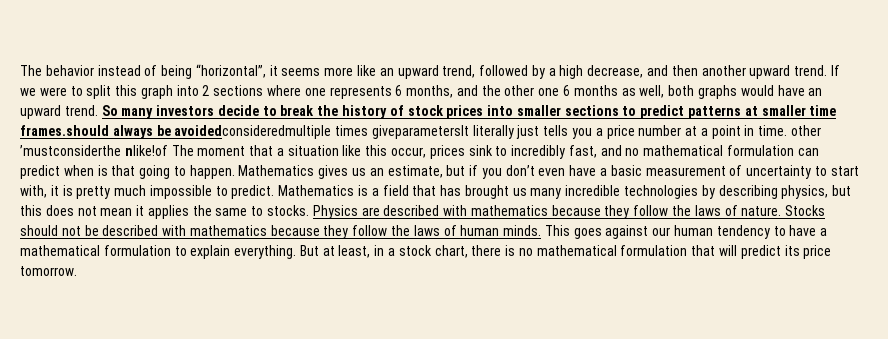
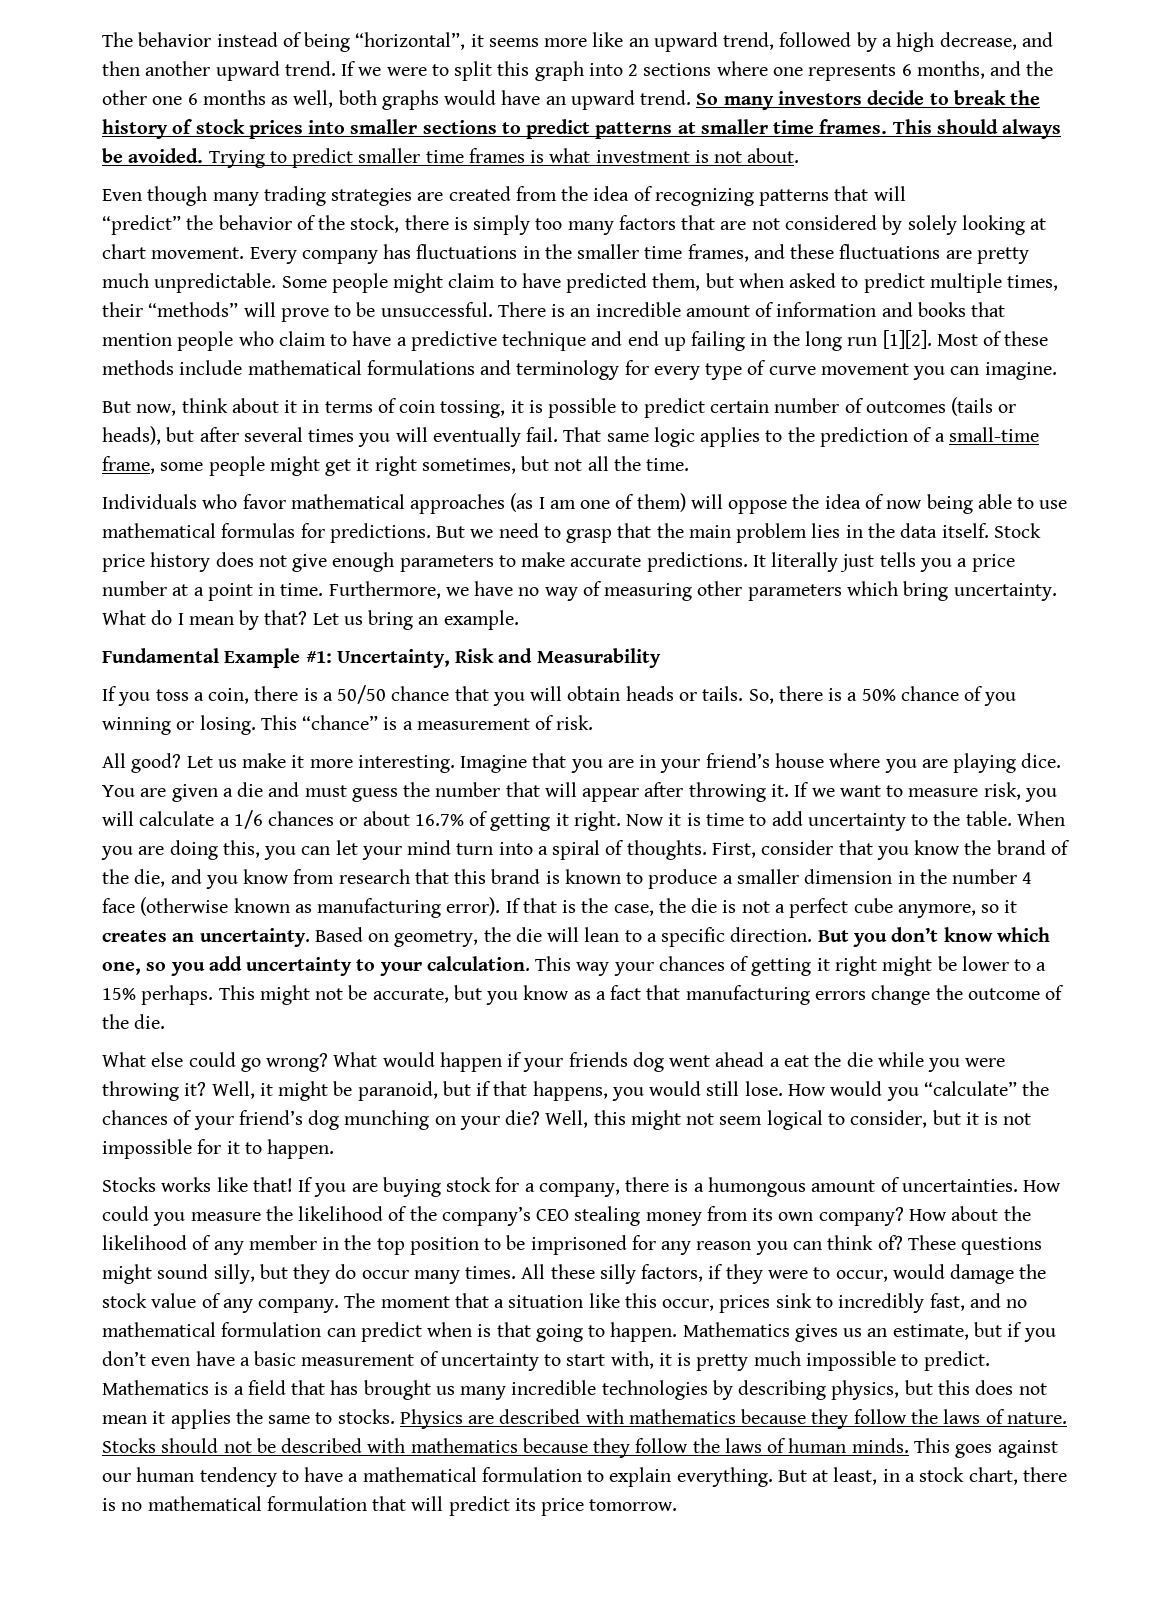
[20,125,469,139] frames.should always be avoidedconsideredmultiple times giveparametersIt -> [819,119,1062,139] [102,148,800,168] [102,186,906,206] [102,215,1047,235] [102,244,1029,264] [102,273,1059,293] [102,302,1006,322] [102,330,1049,351] [102,360,1057,380] [102,397,1017,418] [102,426,1039,447] [102,456,690,476] [102,493,1068,514] [102,523,1041,543] [102,552,766,572] frames. This should always be avoided. Trying to predict smaller time frames is what investment is not about. // Even though many trading strategies are created from the idea of recognizing patterns that will // “predict” the behavior of the stock, there is simply too many factors that are not considered by solely looking at chart movement. Every company has fluctuations in the smaller time frames, and these fluctuations are pretty much unpredictable. Some people might claim to have predicted them, but when asked to predict multiple times, their “methods” will prove to be unsuccessful. There is an incredible amount of information and books that mention people who claim to have a predictive technique and end up failing in the long run [1][2]. Most of these methods include mathematical formulations and terminology for every type of curve movement you can imagine. // But now, think about it in terms of coin tossing, it is possible to predict certain number of outcomes (tails or heads), but after several times you will eventually fail. That same logic applies to the prediction of a small-time frame, some people might get it right sometimes, but not all the time. // Individuals who favor mathematical approaches (as I am one of them) will oppose the idea of now being able to use mathematical formulas for predictions. But we need to grasp that the main problem lies in the data itself. Stock price history does not give enough parameters to make accurate predictions. It
[791,125,822,136] [20,145,168,156] other ’mustconsiderthe nlike!of -> [328,581,1057,601] [102,610,519,630] [102,648,661,668] [102,685,1017,706] [102,715,594,735] [102,753,1062,773] [102,782,1057,802] [102,810,1065,831] [101,840,1070,860] [102,869,1033,889] [102,897,1018,918] [102,927,1050,947] [102,956,1047,976] [102,985,1065,1005] [102,1014,166,1029] [102,1052,1006,1072] [102,1081,1050,1101] [102,1110,1032,1130] [102,1139,335,1159] [102,1177,1062,1197] [102,1206,1031,1226] [102,1235,1043,1255] [102,1264,1047,1284] [102,1293,340,1313] Furthermore, we have no way of measuring other parameters which bring uncertainty. What do I mean by that? Let us bring an example. // Fundamental Example #1: Uncertainty, Risk and Measurability // If you toss a coin, there is a 50/50 chance that you will obtain heads or tails. So, there is a 50% chance of you winning or losing. This “chance” is a measurement of risk. // All good? Let us make it more interesting. Imagine that you are in your friend’s house where you are playing dice. You are given a die and must guess the number that will appear after throwing it. If we want to measure risk, you will calculate a 1/6 chances or about 16.7% of getting it right. Now it is time to add uncertainty to the table. When you are doing this, you can let your mind turn into a spiral of thoughts. First, consider that you know the brand of the die, and you know from research that this brand is known to produce a smaller dimension in the number 4 face (otherwise known as manufacturing error). If that is the case, the die is not a perfect cube anymore, so it creates an uncertainty. Based on geometry, the die will lean to a specific direction. But you don’t know which one, so you add uncertainty to your calculation. This way your chances of getting it right might be lower to a 15% perhaps. This might not be accurate, but you know as a fact that manufacturing errors change the outcome of the die. // What else could go wrong? What would happen if your friends dog went ahead a eat the die while you were throwing it? Well, it might be paranoid, but if that happens, you would still lose. How would you “calculate” the chances of your friend’s dog munching on your die? Well, this might not seem logical to consider, but it is not impossible for it to happen. // Stocks works like that! If you are buying stock for a company, there is a humongous amount of uncertainties. How could you measure the likelihood of the company’s CEO stealing money from its own company? How about the likelihood of any member in the top position to be imprisoned for any reason you can think of? These questions might sound silly, but they do occur many times. All these silly factors, if they were to occur, would damage the stock value of any company.

